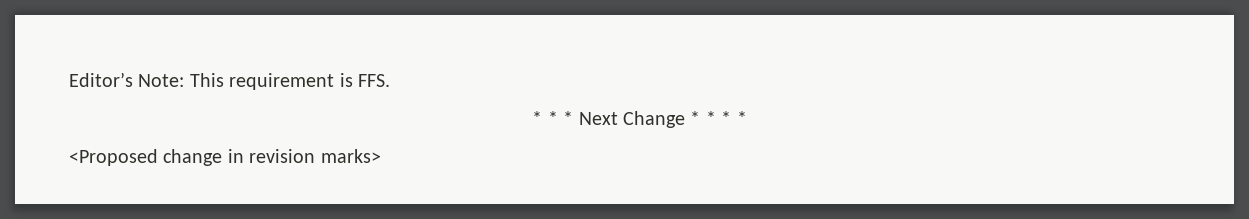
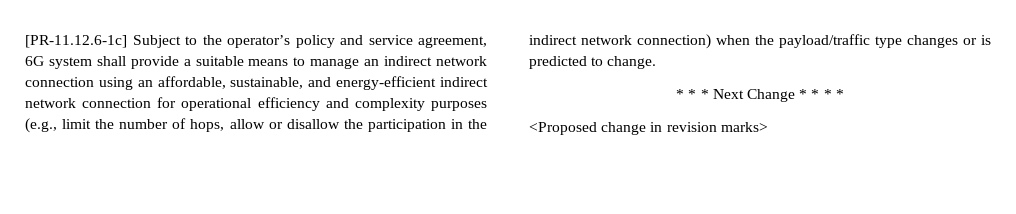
[69,72,390,90] Editor’s Note: This requirement is FFS. -> [25,35,487,48] [25,56,488,69] [25,76,488,90] [25,97,488,111] [25,118,487,133] [529,34,991,49] [529,56,657,69] [PR-11.12.6-1c] Subject to the operator’s policy and service agreement, 6G system shall provide a suitable means to manage an indirect network connection using an affordable, sustainable, and energy-efficient indirect network connection for operational efficiency and complexity purposes (e.g., limit the number of hops, allow or disallow the participation in the indirect network connection) when the payload/traffic type changes or is predicted to change.

